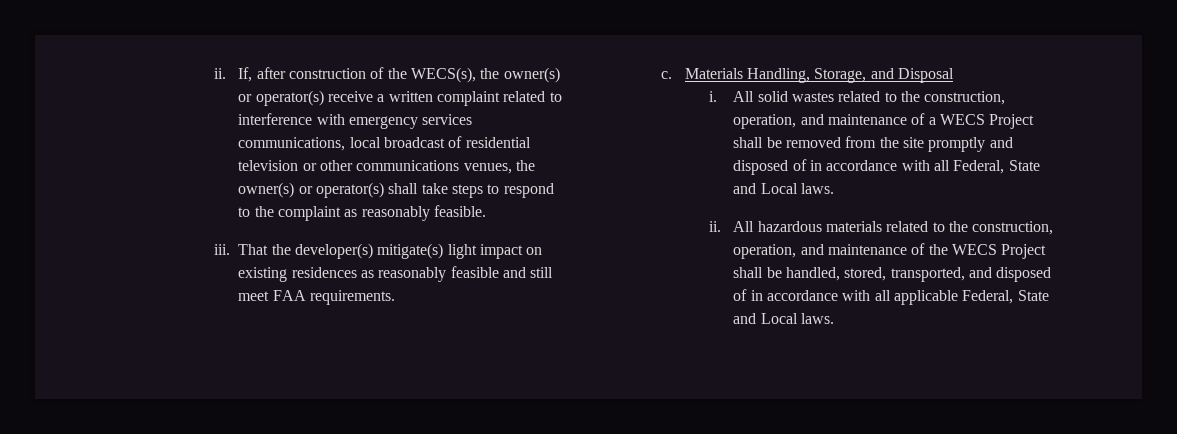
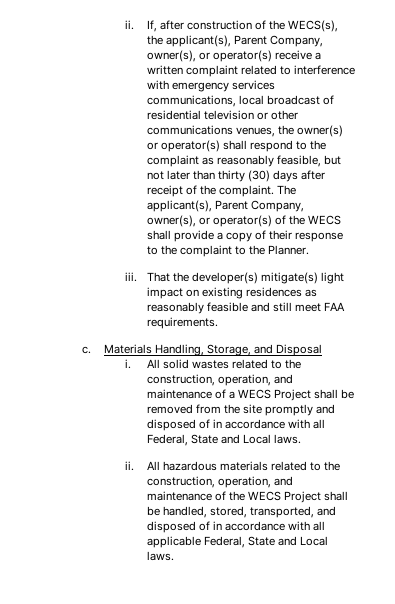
[503,67,560,83] owner(s) -> [165,35,324,47] [146,50,196,62] applicant(s), Parent Company, owner(s),
[421,183,500,198] take steps to -> (248, 145) none
[433,205,486,217] feasible. -> [277,155,342,167] [146,170,326,182] [146,185,297,197] [146,200,305,212] [146,215,342,227] [146,230,344,242] [146,245,310,257] feasible, but not later than thirty (30) days after receipt of the complaint. The applicant(s), Parent Company, owner(s), or operator(s) of the WECS shall provide a copy of their response to the complaint to the Planner.

